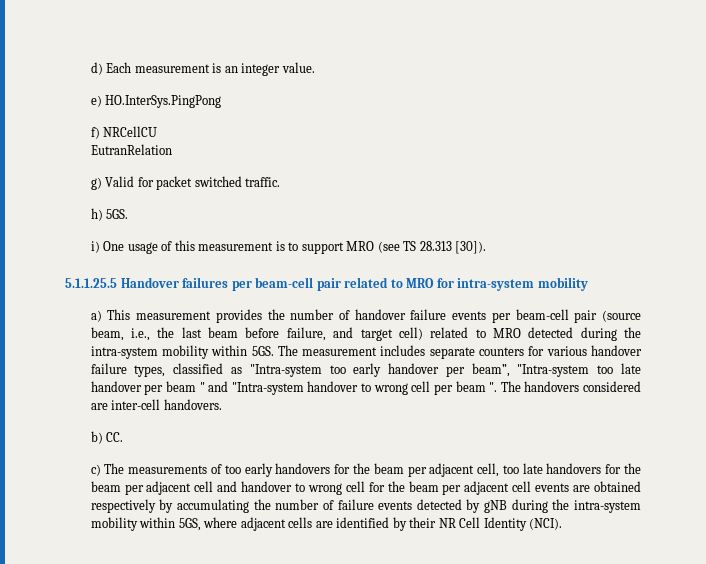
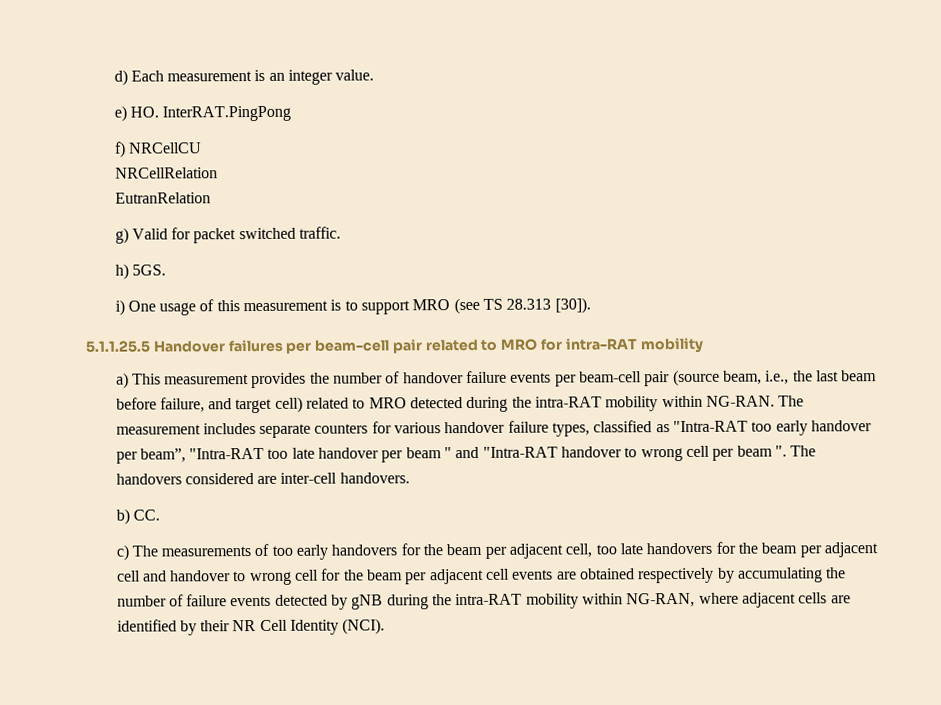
[105,95,222,108] HO.InterSys.PingPong -> [129,105,292,122] HO. InterRAT.PingPong
(158, 131) none -> [114,167,218,179] // NRCellRelation
[457,278,535,291] intra-system -> [564,338,637,351] intra-RAT
[90,345,274,359] intra-system mobility within 5GS. -> [535,395,775,412] intra-RAT mobility within NG-RAN.
[249,364,322,377] "Intra-system -> [673,420,749,433] "Intra-RAT
[517,364,590,377] "Intra-system -> [189,447,265,460] "Intra-RAT
[231,382,304,395] "Intra-system -> [482,446,558,458] "Intra-RAT
[574,500,642,513] [90,517,201,531] intra-system mobility within 5GS, -> [455,592,696,609] intra-RAT mobility within NG-RAN,

